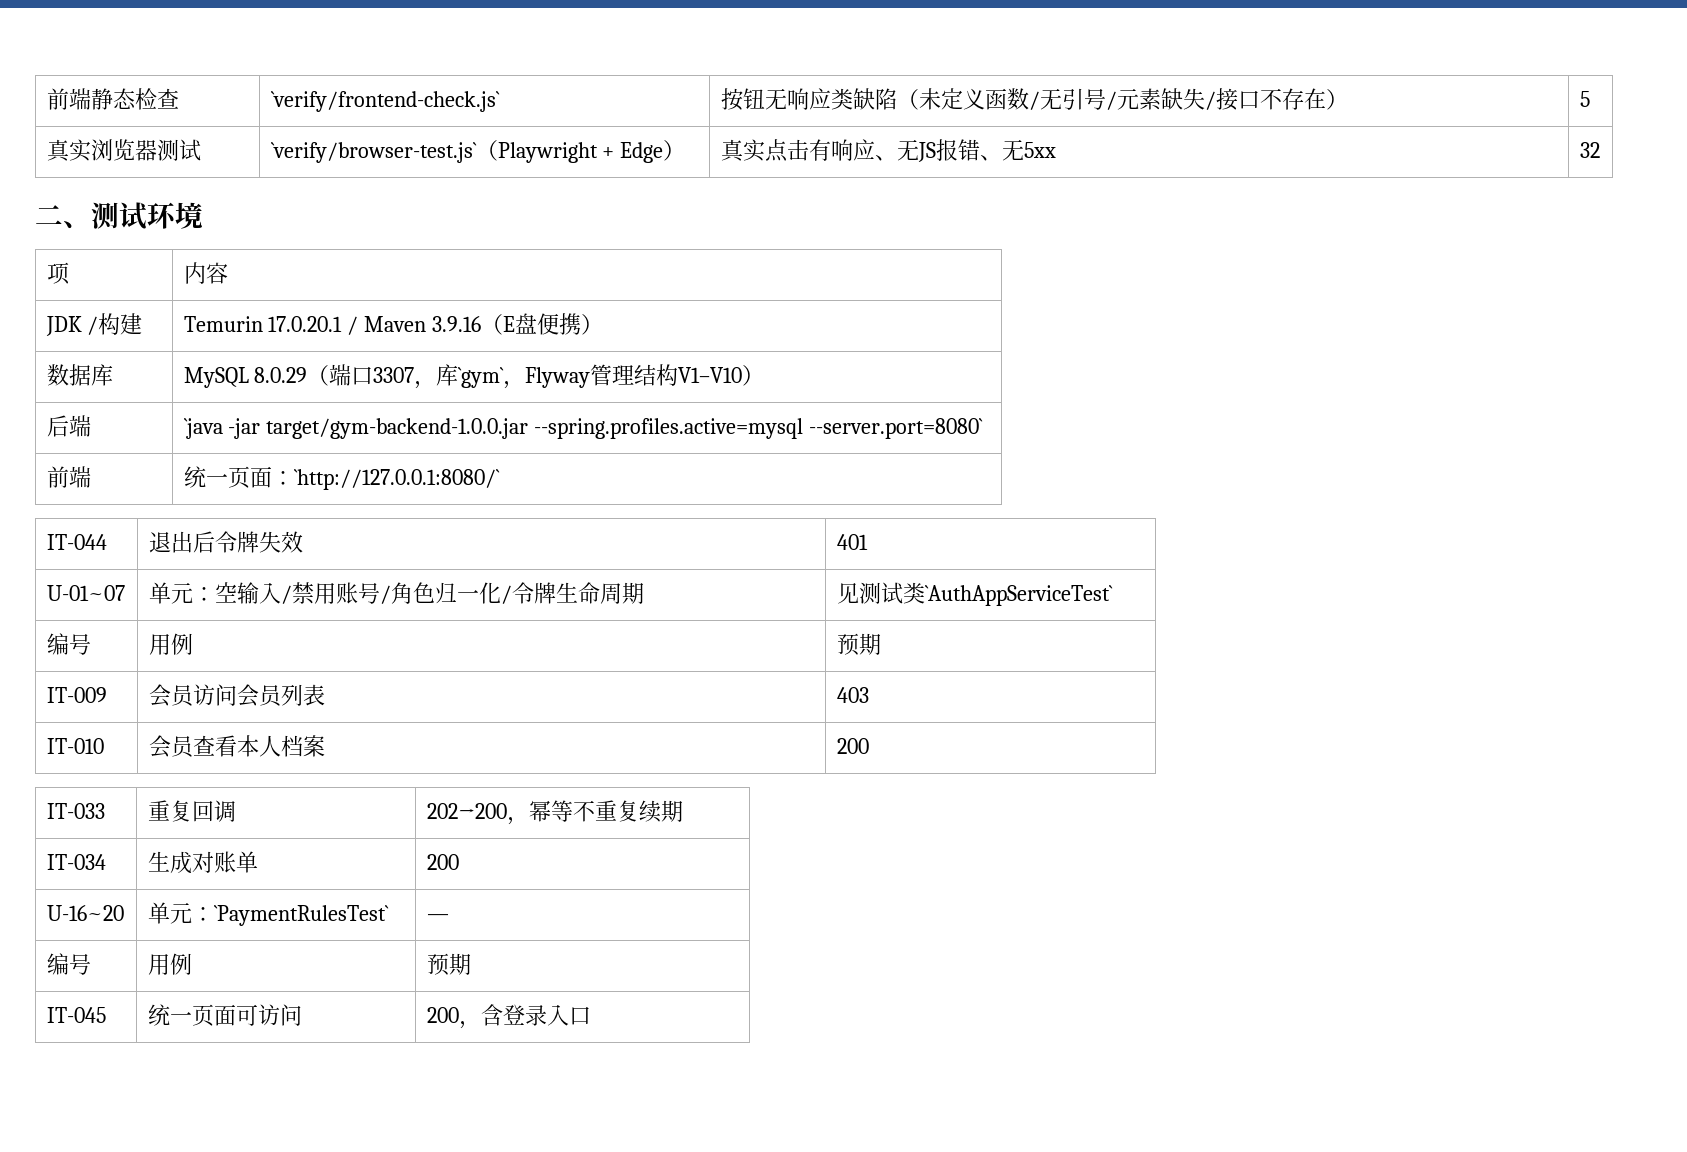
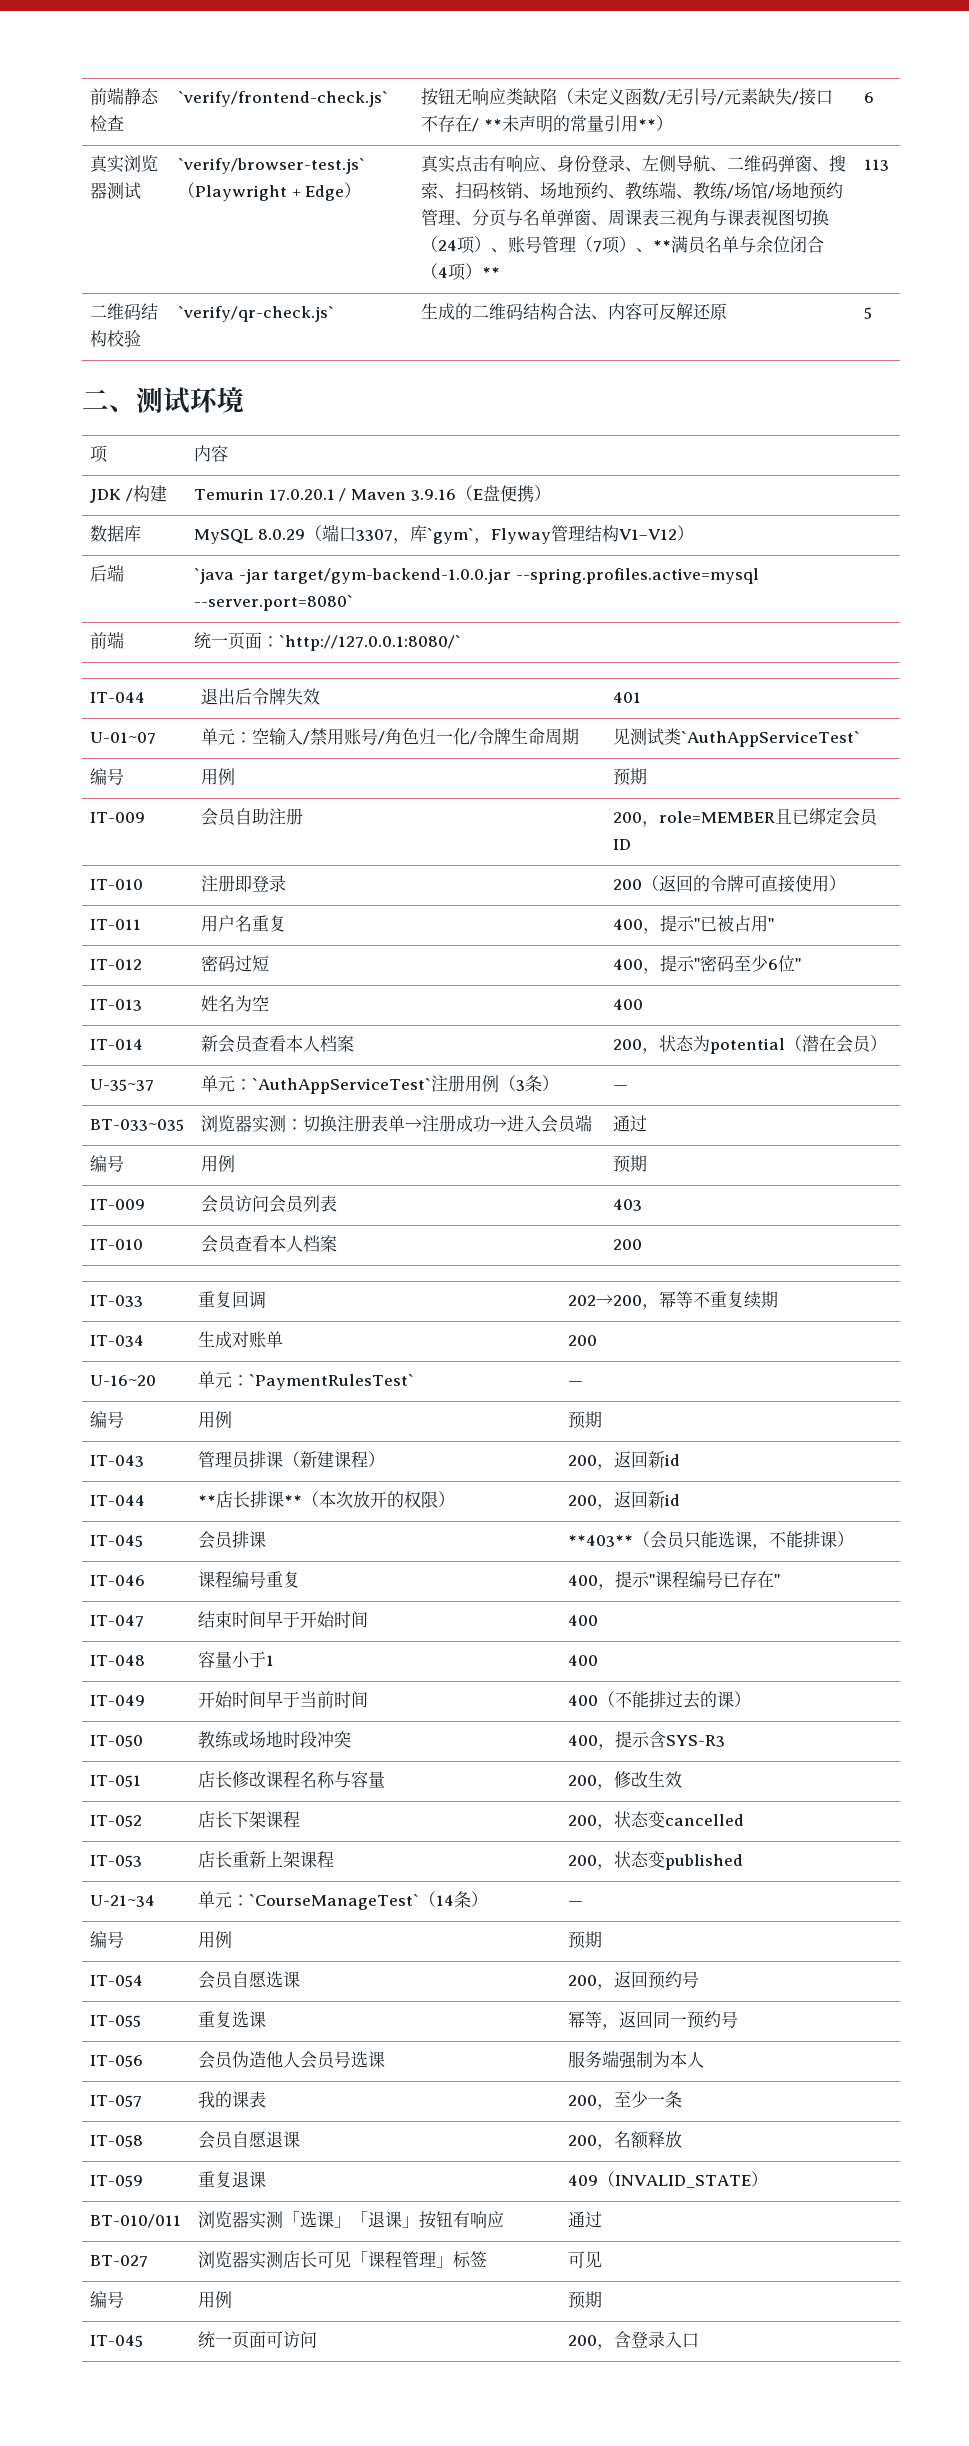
[1325,89,1348,110] [1579,91,1590,107] ） | 5 -> [472,115,673,133] [864,92,875,103] / **未声明的常量引用**） | 6
[896,139,1056,162] [1579,142,1600,158] 无JS报错、无5xx | 32 -> [557,155,847,172] [421,181,844,200] [421,209,830,227] [421,236,825,254] [421,263,501,281] [864,159,890,171] [90,303,159,320] [90,330,142,347] [178,306,335,322] [421,303,728,321] [864,307,873,319] 身份登录、左侧导航、二维码弹窗、搜索、扫码核销、场地预约、教练端、教练/场馆/场地预约管理、分页与名单弹窗、周课表三视角与课表视图切换（24项）、账号管理（7项）、**满员名单与余位闭合（4项）** | 113 // 二维码结构校验 | `verify/qr-check.js` | 生成的二维码结构合法、内容可反解还原 | 5
[678,367,743,383] V1–V10 -> [618,529,677,540] V1–V12
(881, 644) none -> [90,812,146,823] [201,808,304,826] [613,807,880,827] [613,839,632,850] [90,879,144,890] [201,875,287,892] [613,875,847,893] [90,919,142,930] [201,915,287,932] [613,915,775,934] [90,959,143,970] [201,955,270,972] [613,955,802,974] [90,999,143,1011] [201,995,270,1012] [613,999,644,1010] [90,1039,144,1050] [201,1035,355,1053] [613,1035,888,1054] [90,1079,155,1091] [201,1075,560,1094] [613,1085,629,1090] [90,1119,185,1131] [201,1114,593,1133] [613,1115,648,1132] [90,1155,125,1172] [201,1155,236,1172] [613,1155,648,1173] // IT-009 | 会员自助注册 | 200，role=MEMBER且已绑定会员ID // IT-010 | 注册即登录 | 200（返回的令牌可直接使用） // IT-011 | 用户名重复 | 400，提示"已被占用" // IT-012 | 密码过短 | 400，提示"密码至少6位" // IT-013 | 姓名为空 | 400 // IT-014 | 新会员查看本人档案 | 200，状态为potential（潜在会员） // U-35~37 | 单元：`AuthAppServiceTest`注册用例（3条） | — // BT-033~035 | 浏览器实测：切换注册表单→注册成功→进入会员端 | 通过 // 编号 | 用例 | 预期
(471, 964) none -> [90,1455,145,1467] [198,1451,386,1469] [568,1451,681,1470] [90,1495,146,1506] [198,1491,456,1508] [568,1491,681,1510] [90,1535,144,1547] [198,1531,267,1549] [568,1531,855,1550] [90,1575,146,1586] [198,1571,301,1588] [568,1571,781,1590] [90,1615,145,1627] [198,1611,369,1628] [568,1615,599,1626] [90,1655,146,1666] [198,1651,275,1668] [568,1655,599,1666] [90,1695,146,1706] [198,1691,369,1708] [568,1691,752,1709] [90,1735,144,1747] [198,1731,352,1749] [568,1731,726,1750] [90,1775,142,1787] [198,1771,386,1788] [568,1771,683,1790] [90,1815,143,1827] [198,1811,301,1828] [568,1811,745,1830] [90,1855,143,1867] [198,1851,335,1868] [568,1851,744,1870] [90,1895,156,1907] [198,1891,489,1910] [568,1901,584,1906] [90,1931,125,1948] [198,1931,233,1948] [568,1931,603,1949] [90,1975,144,1987] [198,1971,301,1989] [568,1971,700,1990] [90,2015,142,2027] [198,2011,267,2028] [568,2011,739,2030] [90,2055,144,2067] [198,2051,386,2069] [568,2050,705,2069] [90,2095,143,2107] [198,2091,267,2108] [568,2091,683,2110] [90,2135,144,2147] [198,2131,301,2149] [568,2131,683,2150] [90,2175,144,2187] [198,2171,267,2188] [568,2171,769,2188] [90,2214,182,2228] [198,2211,505,2229] [568,2211,603,2228] [90,2255,149,2267] [198,2251,488,2269] [568,2251,603,2268] [90,2291,125,2308] [198,2291,233,2308] [568,2291,603,2309] // IT-043 | 管理员排课（新建课程） | 200，返回新id // IT-044 | **店长排课**（本次放开的权限） | 200，返回新id // IT-045 | 会员排课 | **403**（会员只能选课，不能排课） // IT-046 | 课程编号重复 | 400，提示"课程编号已存在" // IT-047 | 结束时间早于开始时间 | 400 // IT-048 | 容量小于1 | 400 // IT-049 | 开始时间早于当前时间 | 400（不能排过去的课） // IT-050 | 教练或场地时段冲突 | 400，提示含SYS-R3 // IT-051 | 店长修改课程名称与容量 | 200，修改生效 // IT-052 | 店长下架课程 | 200，状态变cancelled // IT-053 | 店长重新上架课程 | 200，状态变published // U-21~34 | 单元：`CourseManageTest`（14条） | — // 编号 | 用例 | 预期 // IT-054 | 会员自愿选课 | 200，返回预约号 // IT-055 | 重复选课 | 幂等，返回同一预约号 // IT-056 | 会员伪造他人会员号选课 | 服务端强制为本人 // IT-057 | 我的课表 | 200，至少一条 // IT-058 | 会员自愿退课 | 200，名额释放 // IT-059 | 重复退课 | 409（INVALID_STATE） // BT-010/011 | 浏览器实测「选课」「退课」按钮有响应 | 通过 // BT-027 | 浏览器实测店长可见「课程管理」标签 | 可见 // 编号 | 用例 | 预期

